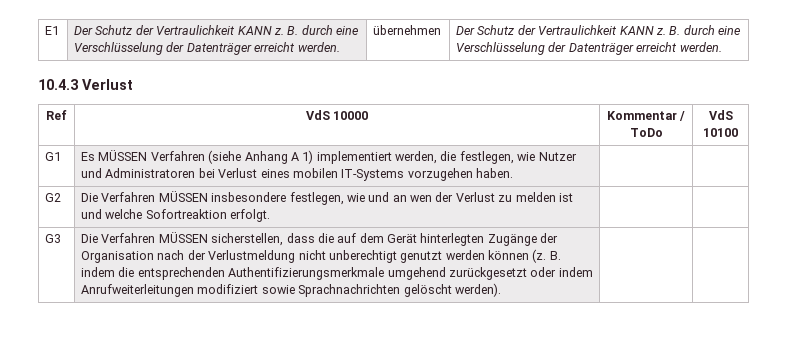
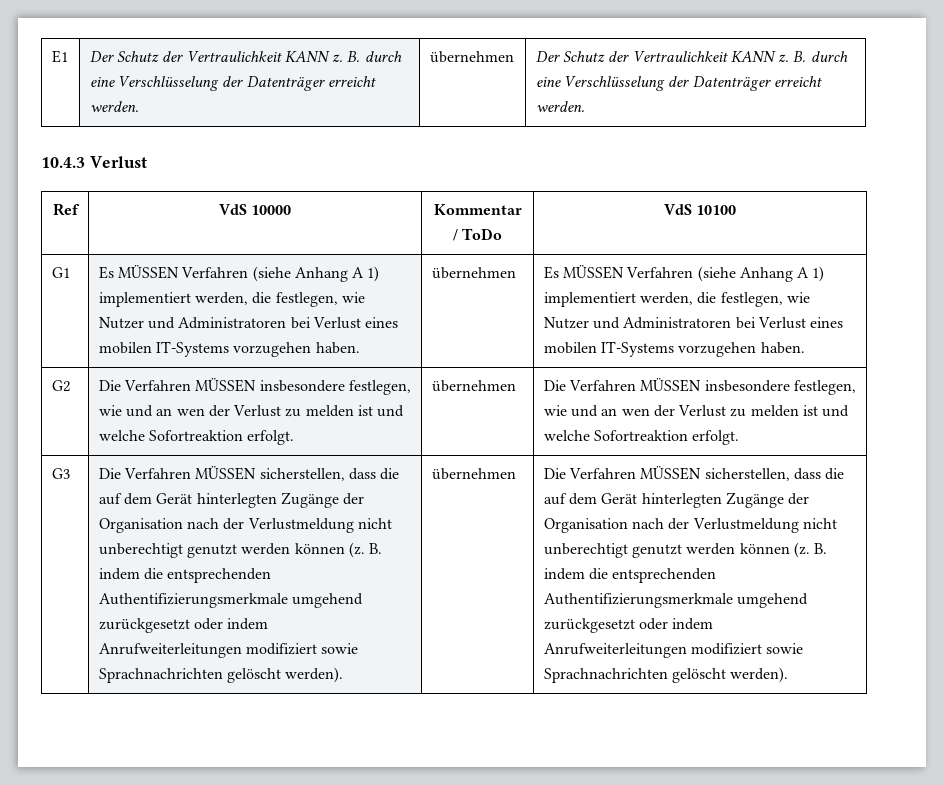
(514, 173) | -> [431,267,516,279] [543,265,825,282] [543,292,810,307] [543,317,844,329] [543,341,805,357] übernehmen | Es MÜSSEN Verfahren (siehe Anhang A 1) implementiert werden, die festlegen, wie Nutzer und Administratoren bei Verlust eines mobilen IT-Systems vorzugehen haben.
(271, 215) | -> [431,380,516,392] [543,378,856,395] [543,405,850,417] [543,430,740,445] übernehmen | Die Verfahren MÜSSEN insbesondere festlegen, wie und an wen der Verlust zu melden ist und welche Sofortreaktion erfolgt.
(501, 290) | -> [431,468,516,480] [543,466,845,481] [543,492,810,508] [543,518,837,533] [543,542,828,558] [543,568,717,583] [543,593,808,608] [543,618,714,633] [543,643,804,658] [543,667,789,683] übernehmen | Die Verfahren MÜSSEN sicherstellen, dass die auf dem Gerät hinterlegten Zugänge der Organisation nach der Verlustmeldung nicht unberechtigt genutzt werden können (z. B. indem die entsprechenden Authentifizierungsmerkmale umgehend zurückgesetzt oder indem Anrufweiterleitungen modifiziert sowie Sprachnachrichten gelöscht werden).

